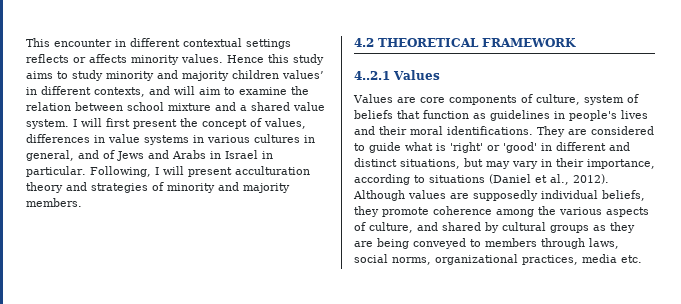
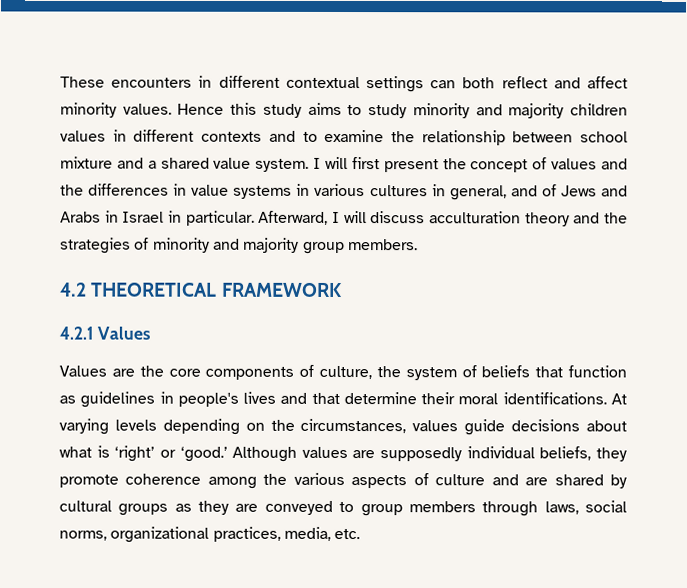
[26,38,112,47] This encounter -> [60,76,193,88] These encounters
[26,54,127,63] reflects or affects -> [430,76,628,89] can both reflect and affect
[282,70,324,79] [26,86,221,97] values’ in different contexts, and will aim -> [60,129,296,142] values in different contexts and
[26,102,71,111] relation -> [421,130,506,146] relationship
[264,118,306,129] values, -> [551,158,628,170] [60,184,84,196] values and the
[89,166,232,177] Following, I will present -> [258,210,426,225] Afterward, I will discuss
(87, 186) none -> [604,212,628,224] the
(290, 188) none -> [302,241,345,255] group
[354,71,390,80] 4..2.1 -> [59,326,93,340] 4.2.1
(416, 100) none -> [139,365,164,377] the
(580, 99) none -> [376,366,401,378] the
(375, 130) none -> [311,392,417,405] that determine
[537,126,654,137] [354,142,630,153] [354,158,655,169] [354,174,609,185] They are considered to guide what is 'right' or 'good' in different and distinct situations, but may vary in their importance, according to situations (Daniel et al., 2012). -> [611,393,627,405] [59,418,628,436] [59,445,228,462] At varying levels depending on the circumstances, values guide decisions about what is ‘right’ or ‘good.’
[369,222,438,233] culture, and -> [435,474,549,486] culture and are
[377,238,409,249] being -> (259, 507) none
(481, 243) none -> [360,504,403,517] group
[582,254,617,263] media -> [283,526,331,541] media,

